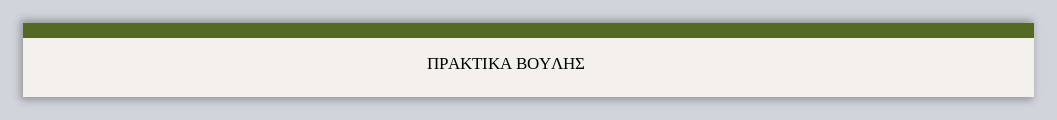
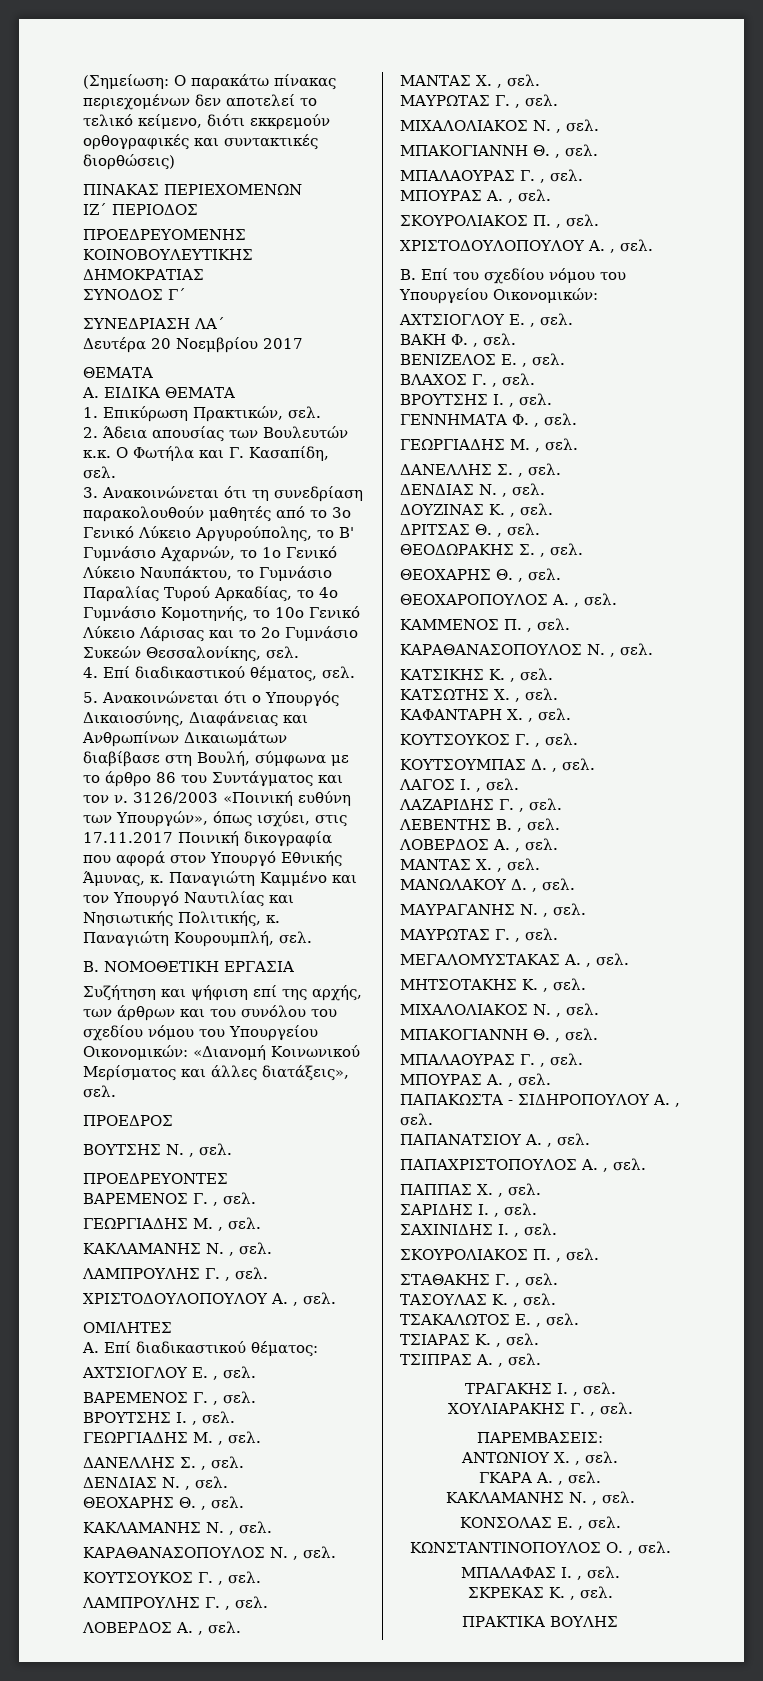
(426, 63) none -> [83,74,336,90] [83,94,317,110] [83,114,330,130] [83,134,318,150] [83,154,175,170] [83,184,302,195] [83,203,198,215] [83,229,246,240] [83,249,253,260] [83,269,204,280] [83,288,186,300] [83,317,225,329] [83,337,303,353] [83,367,153,378] [82,387,235,398] [83,406,321,422] [83,426,348,442] [83,446,329,461] [83,466,116,479] [83,486,363,502] [83,506,351,522] [83,526,354,542] [83,546,337,562] [82,566,332,581] [83,586,338,602] [83,606,360,622] [82,626,358,642] [83,646,299,662] [83,666,355,682] [83,691,339,707] [83,711,308,727] [82,731,287,747] [83,751,349,767] [83,771,343,787] [83,791,351,806] [83,811,347,827] [83,831,332,847] [83,851,342,867] [82,871,357,887] [83,891,294,907] [83,911,280,927] [83,931,312,947] [83,961,294,972] [83,985,362,1001] [83,1005,337,1021] [83,1025,318,1041] [83,1045,360,1060] [83,1065,349,1081] [83,1085,116,1098] [83,1115,173,1126] [83,1143,232,1157] [83,1173,228,1184] [83,1192,256,1206] [83,1217,261,1231] [83,1242,272,1256] [82,1267,268,1281] [83,1292,336,1306] [83,1322,172,1333] [82,1341,318,1357] [82,1366,256,1380] [83,1391,256,1405] [83,1411,235,1425] [83,1431,261,1445] [83,1456,244,1470] [83,1476,228,1490] [83,1496,244,1510] [83,1521,272,1535] [83,1546,336,1560] [83,1571,261,1585] [82,1596,268,1610] [82,1621,241,1635] [400,74,540,88] [400,94,558,108] [400,119,599,133] [400,144,598,158] [400,169,583,183] [400,189,551,203] [400,214,599,228] [400,239,653,253] [400,268,626,284] [399,288,598,304] [399,313,573,327] [400,333,516,347] [400,353,565,367] [400,373,535,387] [400,393,552,407] [400,413,577,427] [400,438,578,452] [400,463,561,477] [400,483,545,497] [400,503,553,517] [400,523,540,537] [400,543,583,557] [400,568,561,582] [400,593,617,607] [400,618,570,632] [400,643,653,657] [400,668,553,682] [400,688,558,702] [400,708,571,722] [400,733,578,747] [400,758,595,772] [399,778,519,792] [399,798,562,812] [399,818,560,832] [399,838,558,852] [400,858,540,872] [400,878,575,892] [400,903,586,917] [400,928,558,942] [400,953,629,967] [400,978,586,992] [400,1003,599,1017] [400,1028,598,1042] [400,1053,583,1067] [400,1073,551,1087] [400,1094,680,1107] [400,1113,433,1126] [400,1133,590,1147] [400,1158,646,1172] [400,1183,541,1197] [400,1203,537,1217] [400,1223,557,1237] [400,1248,599,1262] [400,1273,558,1287] [400,1293,556,1307] [400,1313,579,1327] [400,1333,539,1347] [400,1353,541,1367] [464,1382,616,1396] [447,1402,633,1416] [477,1432,603,1443] [461,1451,618,1465] [479,1471,601,1485] [445,1491,635,1505] [459,1516,621,1530] [409,1541,671,1555] [460,1566,620,1580] [467,1586,613,1600] (Σημείωση: Ο παρακάτω πίνακας περιεχομένων δεν αποτελεί το τελικό κείμενο, διότι εκκρεμούν ορθογραφικές και συντακτικές διορθώσεις) // ΠΙΝΑΚΑΣ ΠΕΡΙΕΧΟΜΕΝΩΝ // ΙΖ΄ ΠΕΡΙΟΔΟΣ // ΠΡΟΕΔΡΕΥΟΜΕΝΗΣ ΚΟΙΝΟΒΟΥΛΕΥΤΙΚΗΣ ΔΗΜΟΚΡΑΤΙΑΣ // ΣΥΝΟΔΟΣ Γ΄ // ΣΥΝΕΔΡΙΑΣΗ ΛΑ΄ // Δευτέρα 20 Νοεμβρίου 2017 // ΘΕΜΑΤΑ // Α. ΕΙΔΙΚΑ ΘΕΜΑΤΑ // 1. Επικύρωση Πρακτικών, σελ. // 2. Άδεια απουσίας των Βουλευτών κ.κ. Ο Φωτήλα και Γ. Κασαπίδη, σελ. // 3. Ανακοινώνεται ότι τη συνεδρίαση παρακολουθούν μαθητές από το 3ο Γενικό Λύκειο Αργυρούπολης, το Β' Γυμνάσιο Αχαρνών, το 1ο Γενικό Λύκειο Ναυπάκτου, το Γυμνάσιο Παραλίας Τυρού Αρκαδίας, το 4ο Γυμνάσιο Κομοτηνής, το 10ο Γενικό Λύκειο Λάρισας και το 2ο Γυμνάσιο Συκεών Θεσσαλονίκης, σελ. // 4. Επί διαδικαστικού θέματος, σελ. // 5. Ανακοινώνεται ότι ο Υπουργός Δικαιοσύνης, Διαφάνειας και Ανθρωπίνων Δικαιωμάτων διαβίβασε στη Βουλή, σύμφωνα με το άρθρο 86 του Συντάγματος και τον ν. 3126/2003 «Ποινική ευθύνη των Υπουργών», όπως ισχύει, στις 17.11.2017 Ποινική δικογραφία που αφορά στον Υπουργό Εθνικής Άμυνας, κ. Παναγιώτη Καμμένο και τον Υπουργό Ναυτιλίας και Νησιωτικής Πολιτικής, κ. Παναγιώτη Κουρουμπλή, σελ. // Β. ΝΟΜΟΘΕΤΙΚΗ ΕΡΓΑΣΙΑ // Συζήτηση και ψήφιση επί της αρχής, των άρθρων και του συνόλου του σχεδίου νόμου του Υπουργείου Οικονομικών: «Διανομή Κοινωνικού Μερίσματος και άλλες διατάξεις», σελ. // ΠΡΟΕΔΡΟΣ // ΒΟΥΤΣΗΣ Ν. , σελ. // ΠΡΟΕΔΡΕΥΟΝΤΕΣ // ΒΑΡΕΜΕΝΟΣ Γ. , σελ. // ΓΕΩΡΓΙΑΔΗΣ Μ. , σελ. // ΚΑΚΛΑΜΑΝΗΣ Ν. , σελ. // ΛΑΜΠΡΟΥΛΗΣ Γ. , σελ. // ΧΡΙΣΤΟΔΟΥΛΟΠΟΥΛΟΥ Α. , σελ. // ΟΜΙΛΗΤΕΣ // Α. Επί διαδικαστικού θέματος: // ΑΧΤΣΙΟΓΛΟΥ Ε. , σελ. // ΒΑΡΕΜΕΝΟΣ Γ. , σελ. // ΒΡΟΥΤΣΗΣ Ι. , σελ. // ΓΕΩΡΓΙΑΔΗΣ Μ. , σελ. // ΔΑΝΕΛΛΗΣ Σ. , σελ. // ΔΕΝΔΙΑΣ Ν. , σελ. // ΘΕΟΧΑΡΗΣ Θ. , σελ. // ΚΑΚΛΑΜΑΝΗΣ Ν. , σελ. // ΚΑΡΑΘΑΝΑΣΟΠΟΥΛΟΣ Ν. , σελ. // ΚΟΥΤΣΟΥΚΟΣ Γ. , σελ. // ΛΑΜΠΡΟΥΛΗΣ Γ. , σελ. // ΛΟΒΕΡΔΟΣ Α. , σελ. // ΜΑΝΤΑΣ Χ. , σελ. // ΜΑΥΡΩΤΑΣ Γ. , σελ. // ΜΙΧΑΛΟΛΙΑΚΟΣ Ν. , σελ. // ΜΠΑΚΟΓΙΑΝΝΗ Θ. , σελ. // ΜΠΑΛΑΟΥΡΑΣ Γ. , σελ. // ΜΠΟΥΡΑΣ Α. , σελ. // ΣΚΟΥΡΟΛΙΑΚΟΣ Π. , σελ. // ΧΡΙΣΤΟΔΟΥΛΟΠΟΥΛΟΥ Α. , σελ. // Β. Επί του σχεδίου νόμου του Υπουργείου Οικονομικών: // ΑΧΤΣΙΟΓΛΟΥ Ε. , σελ. // ΒΑΚΗ Φ. , σελ. // ΒΕΝΙΖΕΛΟΣ Ε. , σελ. // ΒΛΑΧΟΣ Γ. , σελ. // ΒΡΟΥΤΣΗΣ Ι. , σελ. // ΓΕΝΝΗΜΑΤΑ Φ. , σελ. // ΓΕΩΡΓΙΑΔΗΣ Μ. , σελ. // ΔΑΝΕΛΛΗΣ Σ. , σελ. // ΔΕΝΔΙΑΣ Ν. , σελ. // ΔΟΥΖΙΝΑΣ Κ. , σελ. // ΔΡΙΤΣΑΣ Θ. , σελ. // ΘΕΟΔΩΡΑΚΗΣ Σ. , σελ. // ΘΕΟΧΑΡΗΣ Θ. , σελ. // ΘΕΟΧΑΡΟΠΟΥΛΟΣ Α. , σελ. // ΚΑΜΜΕΝΟΣ Π. , σελ. // ΚΑΡΑΘΑΝΑΣΟΠΟΥΛΟΣ Ν. , σελ. // ΚΑΤΣΙΚΗΣ Κ. , σελ. // ΚΑΤΣΩΤΗΣ Χ. , σελ. // ΚΑΦΑΝΤΑΡΗ Χ. , σελ. // ΚΟΥΤΣΟΥΚΟΣ Γ. , σελ. // ΚΟΥΤΣΟΥΜΠΑΣ Δ. , σελ. // ΛΑΓΟΣ Ι. , σελ. // ΛΑΖΑΡΙΔΗΣ Γ. , σελ. // ΛΕΒΕΝΤΗΣ Β. , σελ. // ΛΟΒΕΡΔΟΣ Α. , σελ. // ΜΑΝΤΑΣ Χ. , σελ. // ΜΑΝΩΛΑΚΟΥ Δ. , σελ. // ΜΑΥΡΑΓΑΝΗΣ Ν. , σελ. // ΜΑΥΡΩΤΑΣ Γ. , σελ. // ΜΕΓΑΛΟΜΥΣΤΑΚΑΣ Α. , σελ. // ΜΗΤΣΟΤΑΚΗΣ Κ. , σελ. // ΜΙΧΑΛΟΛΙΑΚΟΣ Ν. , σελ. // ΜΠΑΚΟΓΙΑΝΝΗ Θ. , σελ. // ΜΠΑΛΑΟΥΡΑΣ Γ. , σελ. // ΜΠΟΥΡΑΣ Α. , σελ. // ΠΑΠΑΚΩΣΤΑ - ΣΙΔΗΡΟΠΟΥΛΟΥ Α. , σελ. // ΠΑΠΑΝΑΤΣΙΟΥ Α. , σελ. // ΠΑΠΑΧΡΙΣΤΟΠΟΥΛΟΣ Α. , σελ. // ΠΑΠΠΑΣ Χ. , σελ. // ΣΑΡΙΔΗΣ Ι. , σελ. // ΣΑΧΙΝΙΔΗΣ Ι. , σελ. // ΣΚΟΥΡΟΛΙΑΚΟΣ Π. , σελ. // ΣΤΑΘΑΚΗΣ Γ. , σελ. // ΤΑΣΟΥΛΑΣ Κ. , σελ. // ΤΣΑΚΑΛΩΤΟΣ Ε. , σελ. // ΤΣΙΑΡΑΣ Κ. , σελ. // ΤΣΙΠΡΑΣ Α. , σελ. // ΤΡΑΓΑΚΗΣ Ι. , σελ. // ΧΟΥΛΙΑΡΑΚΗΣ Γ. , σελ. // ΠΑΡΕΜΒΑΣΕΙΣ: // ΑΝΤΩΝΙΟΥ Χ. , σελ. // ΓΚΑΡΑ Α. , σελ. // ΚΑΚΛΑΜΑΝΗΣ Ν. , σελ. // ΚΟΝΣΟΛΑΣ Ε. , σελ. // ΚΩΝΣΤΑΝΤΙΝΟΠΟΥΛΟΣ Ο. , σελ. // ΜΠΑΛΑΦΑΣ Ι. , σελ. // ΣΚΡΕΚΑΣ Κ. , σελ. //

